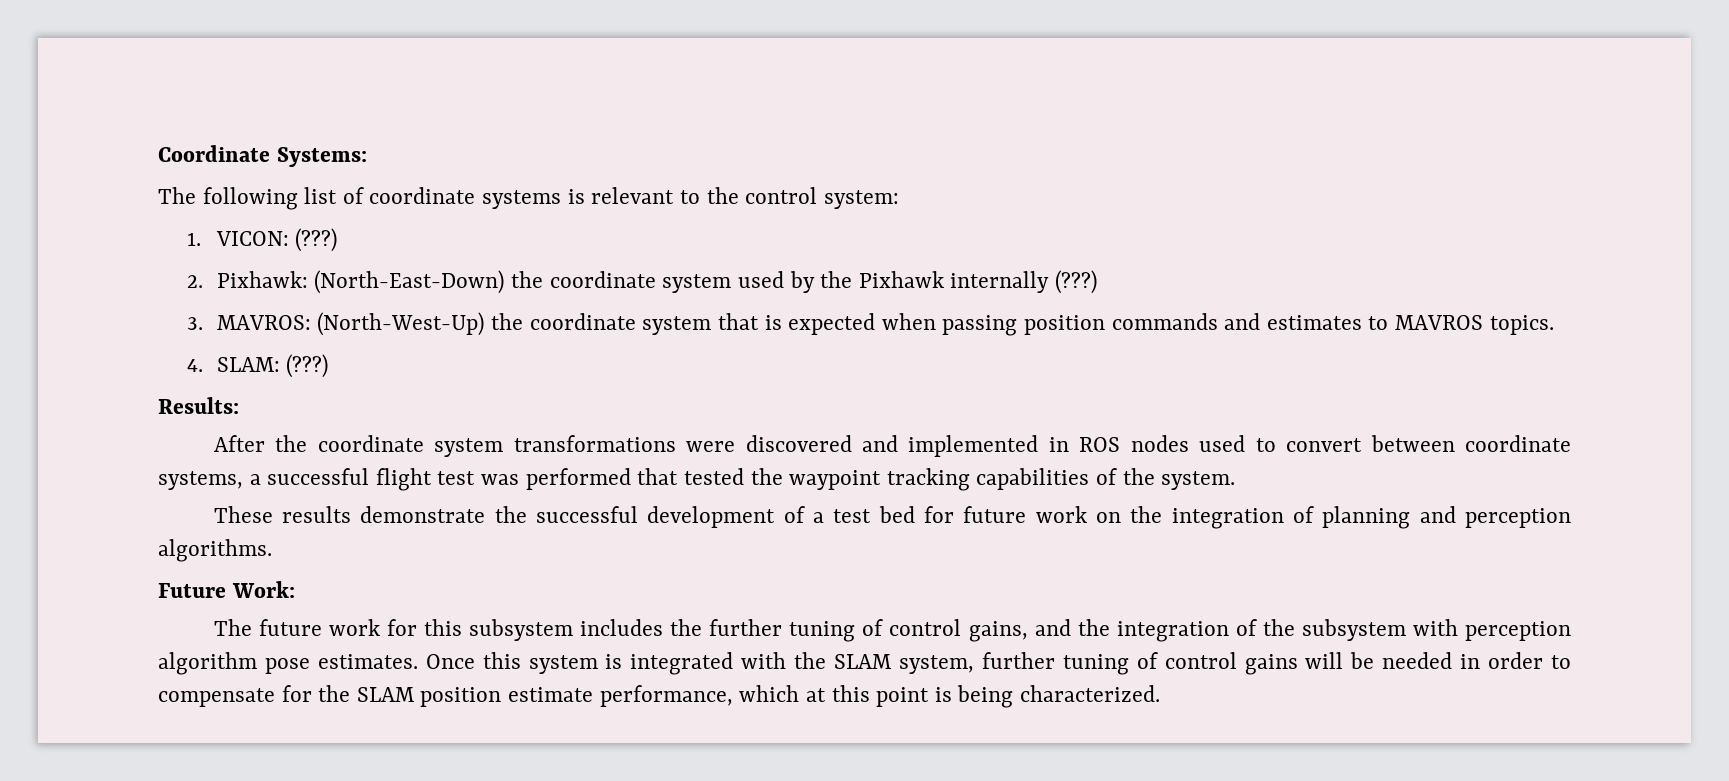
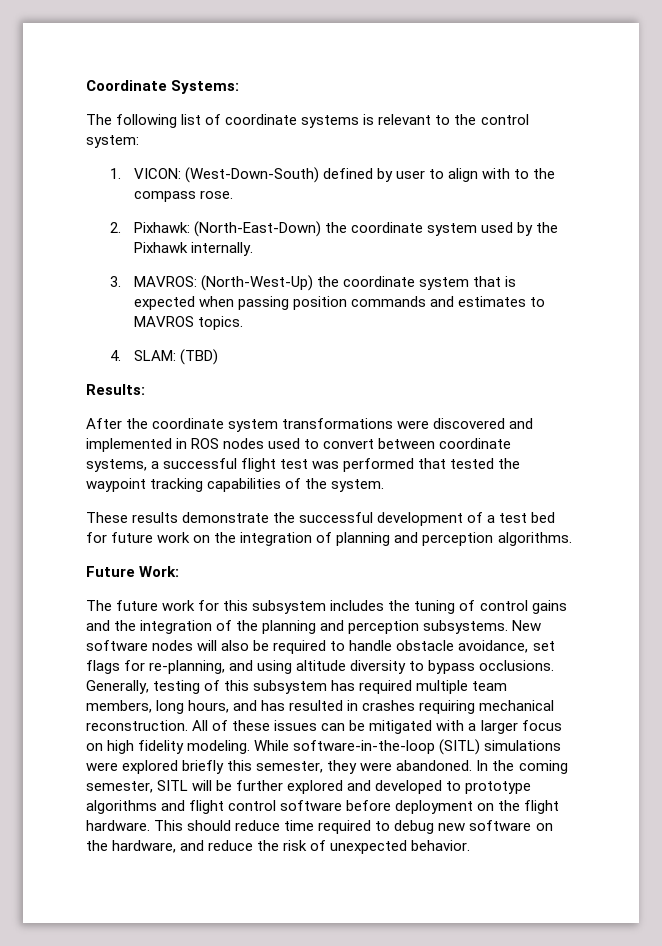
[295,228,338,252] (???) -> [184,167,556,183] [133,190,233,202] (West-Down-South) defined by user to align with to the compass rose.
[950,270,1097,294] internally (???) -> [190,242,253,256] internally.
[286,354,329,378] (???) -> [179,349,218,365] (TBD)
[709,619,1028,642] further tuning of control gains, -> [414,600,567,614] tuning of control gains
[1301,619,1572,641] [158,652,1572,675] [158,685,1160,708] subsystem with perception algorithm pose estimates. Once this system is integrated with the SLAM system, further tuning of control gains will be needed in order to compensate for the SLAM position estimate performance, which at this point is being characterized. -> [262,620,542,634] [86,640,555,654] [86,660,555,674] [86,680,508,694] [86,700,555,714] [86,720,562,734] [86,739,562,755] [86,760,568,774] [86,780,532,794] [86,800,560,814] [86,820,553,834] [86,840,471,854] planning and perception subsystems. New software nodes will also be required to handle obstacle avoidance, set flags for re-planning, and using altitude diversity to bypass occlusions. Generally, testing of this subsystem has required multiple team members, long hours, and has resulted in crashes requiring mechanical reconstruction. All of these issues can be mitigated with a larger focus on high fidelity modeling. While software-in-the-loop (SITL) simulations were explored briefly this semester, they were abandoned. In the coming semester, SITL will be further explored and developed to prototype algorithms and flight control software before deployment on the flight hardware. This should reduce time required to debug new software on the hardware, and reduce the risk of unexpected behavior.

